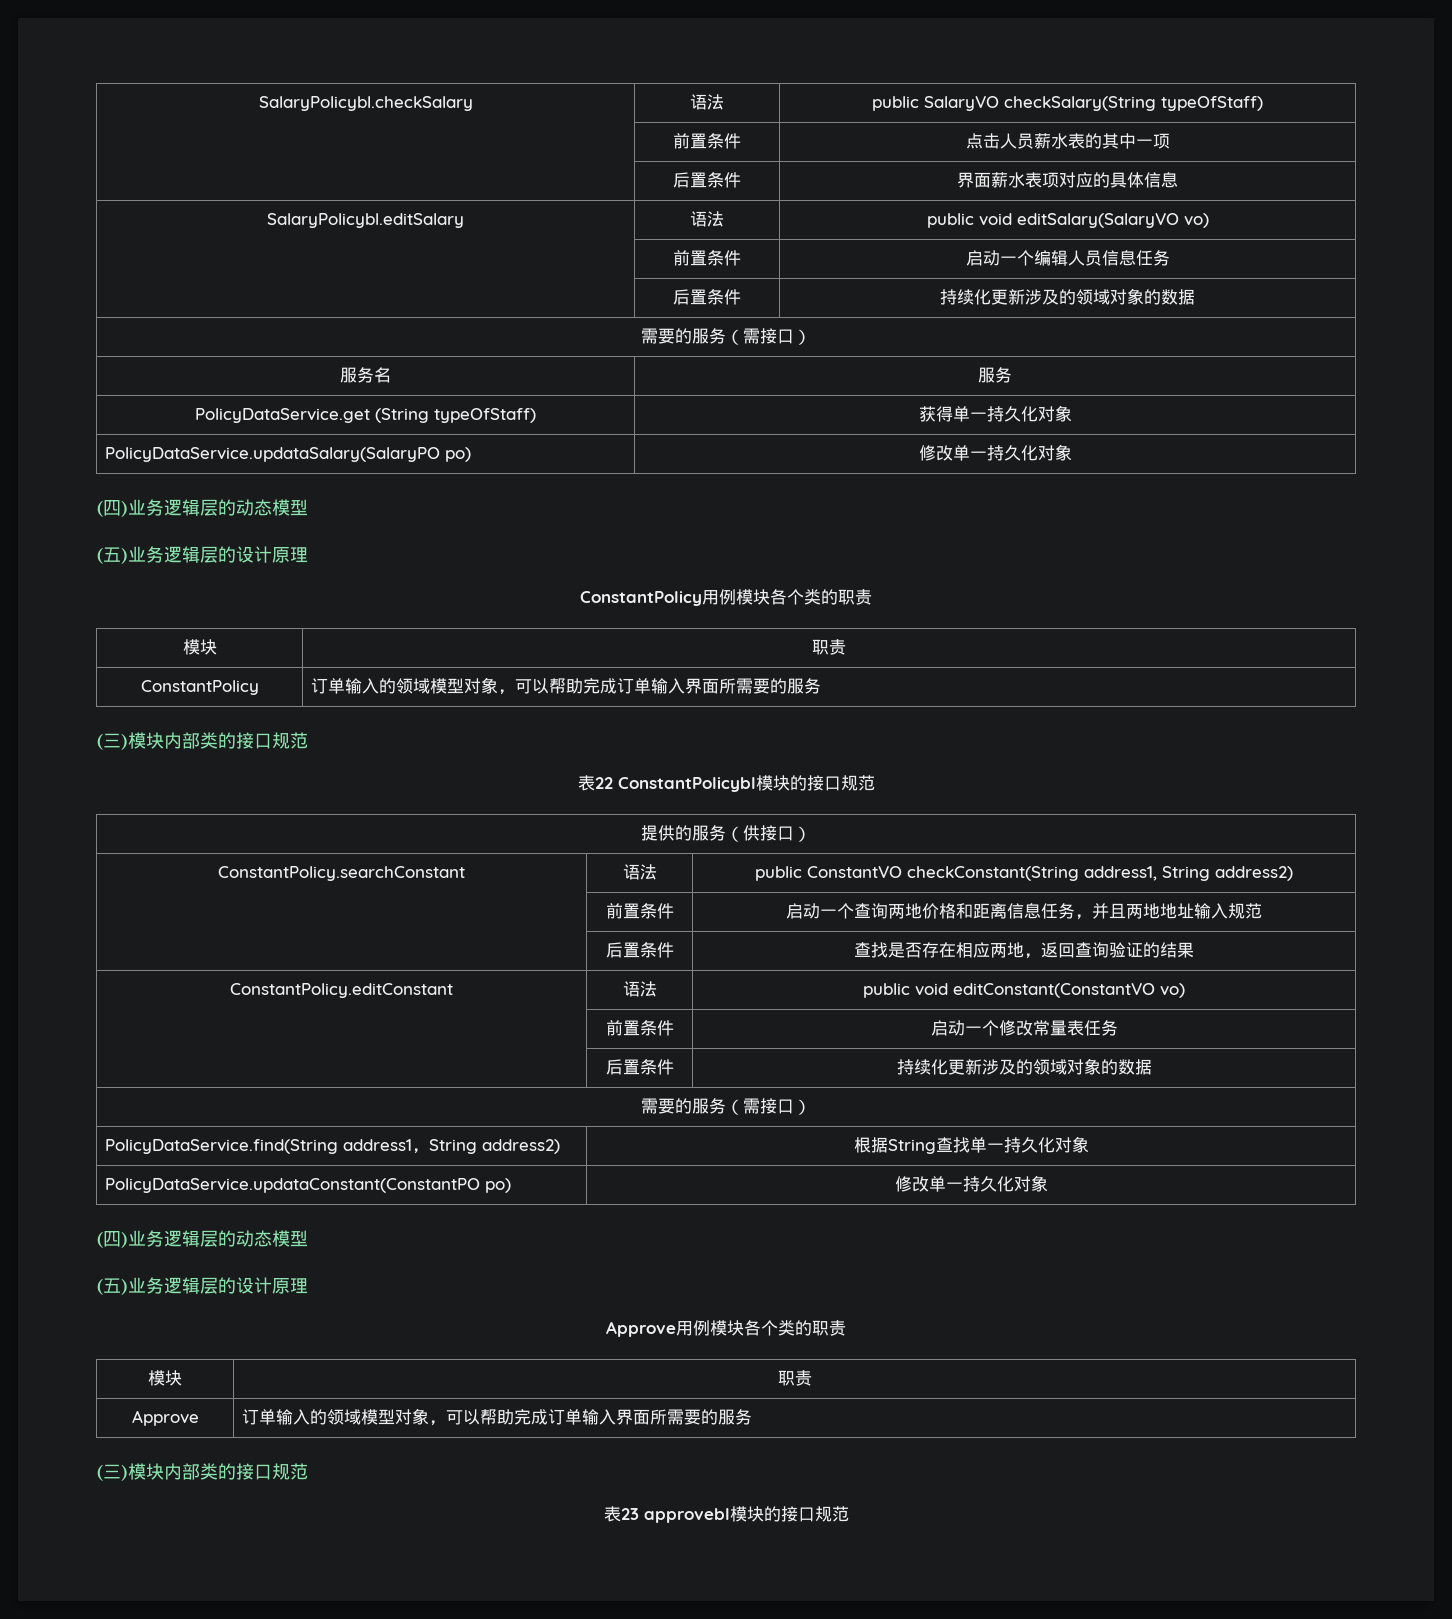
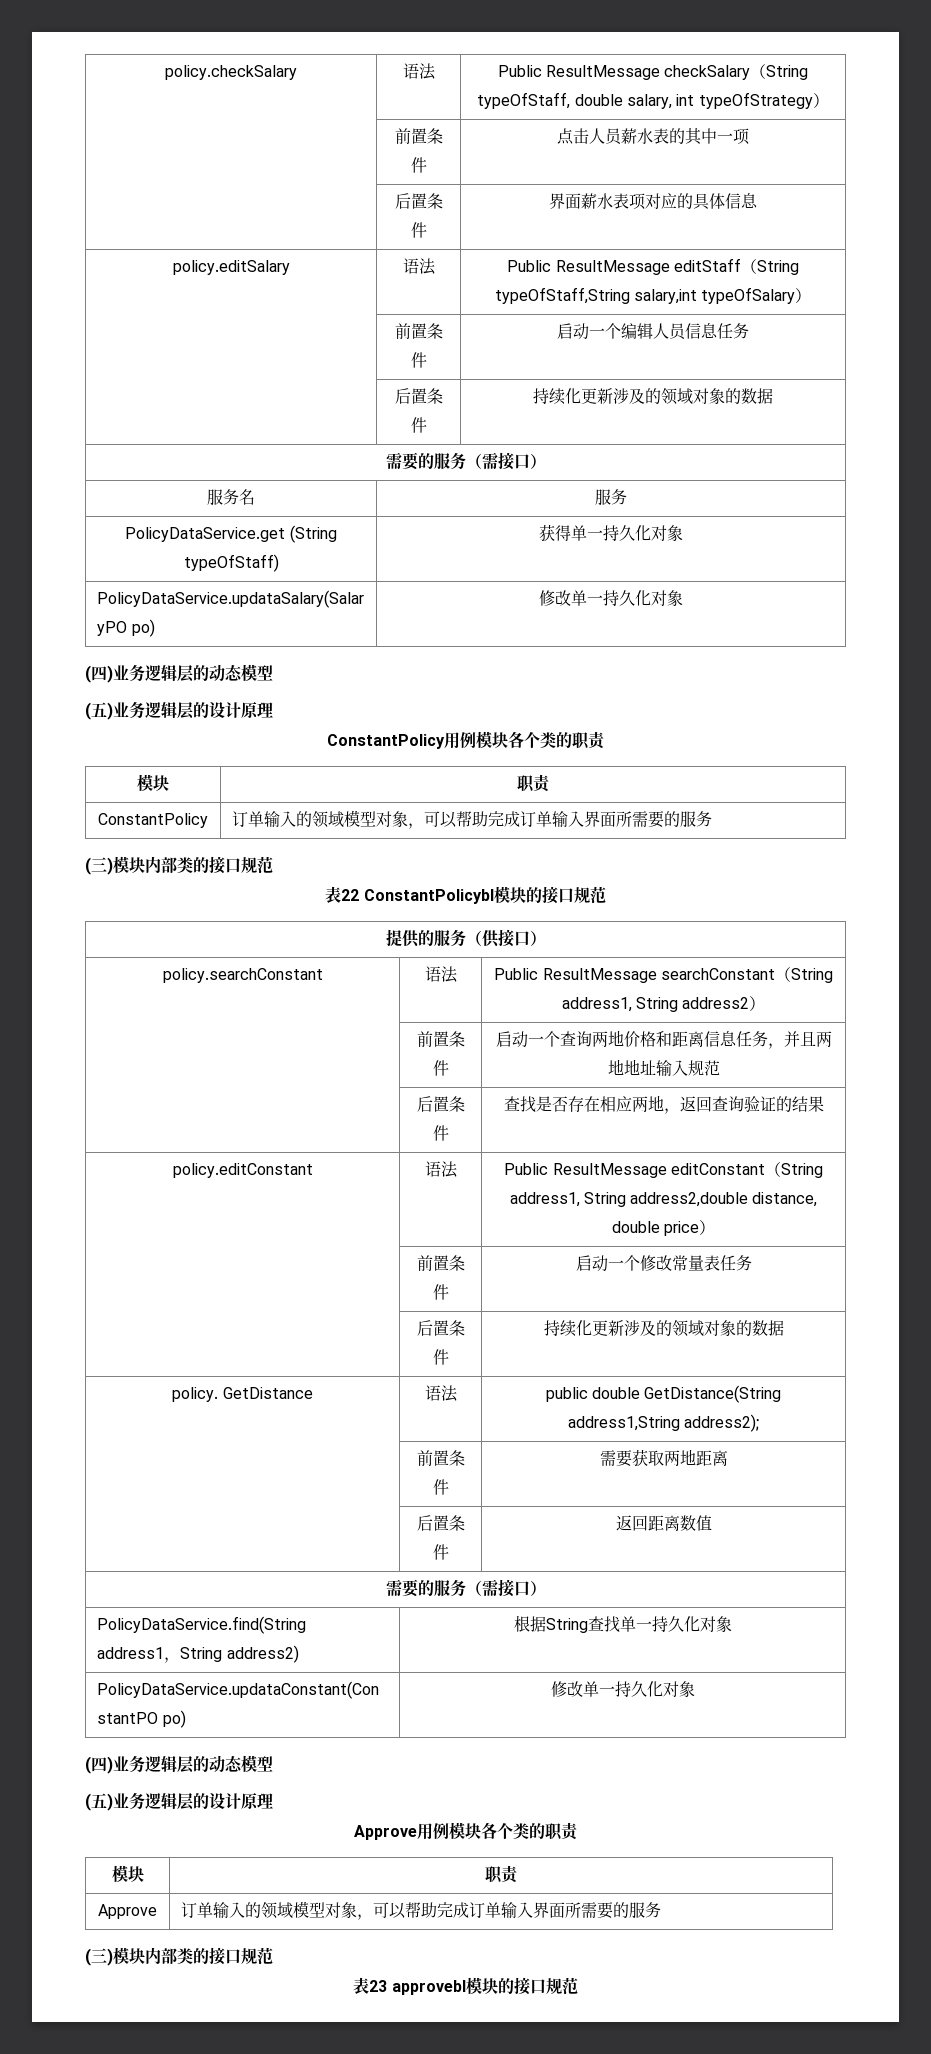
[258,96,473,111] [690,94,724,110] [872,96,1263,111] SalaryPolicybl.checkSalary | 语法 | public SalaryVO checkSalary(String typeOfStaff) -> [165,65,297,80] [402,63,436,80] [497,64,809,80] [477,92,829,109] policy.checkSalary | 语法 | Public ResultMessage checkSalary（String typeOfStaff, double salary, int typeOfStrategy）
[267,213,464,228] [690,211,724,227] [926,213,1209,228] SalaryPolicybl.editSalary | 语法 | public void editSalary(SalaryVO vo) -> [172,260,290,275] [402,258,436,275] [507,258,799,275] [494,287,812,304] policy.editSalary | 语法 | Public ResultMessage editStaff（String typeOfStaff,String salary,int typeOfSalary）
[218,866,465,881] [622,864,657,880] [755,866,1293,881] ConstantPolicy.searchConstant | 语法 | public ConstantVO checkConstant(String address1, String address2) -> [162,968,323,983] [424,966,458,983] [494,967,833,983] [561,996,766,1012] policy.searchConstant | 语法 | Public ResultMessage searchConstant（String address1, String address2）
[230,983,453,998] [622,981,657,997] [863,983,1185,998] ConstantPolicy.editConstant | 语法 | public void editConstant(ConstantVO vo) -> [172,1163,313,1178] [424,1161,458,1178] [504,1162,823,1178] [509,1192,818,1207] [611,1220,716,1236] policy.editConstant | 语法 | Public ResultMessage editConstant（String address1, String address2,double distance, double price）
(1152, 1067) none -> [172,1387,313,1402] [424,1385,458,1402] [545,1385,782,1403] [567,1414,760,1432] [416,1450,465,1466] [432,1479,449,1495] [599,1449,728,1467] [416,1515,465,1531] [432,1544,449,1560] [615,1515,712,1531] // policy. GetDistance | 语法 | public double GetDistance(String address1,String address2); // | 前置条件 | 需要获取两地距离 // | 后置条件 | 返回距离数值

